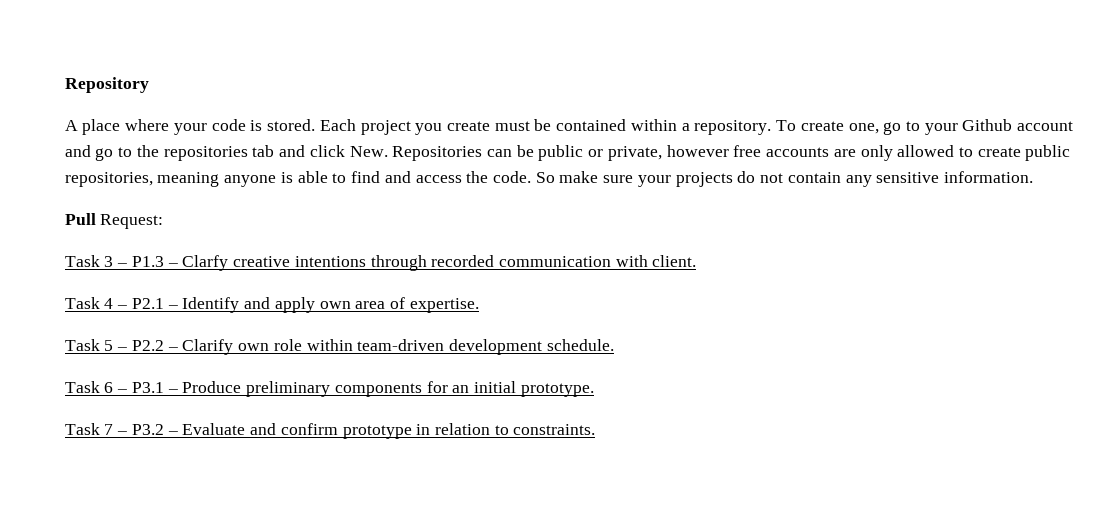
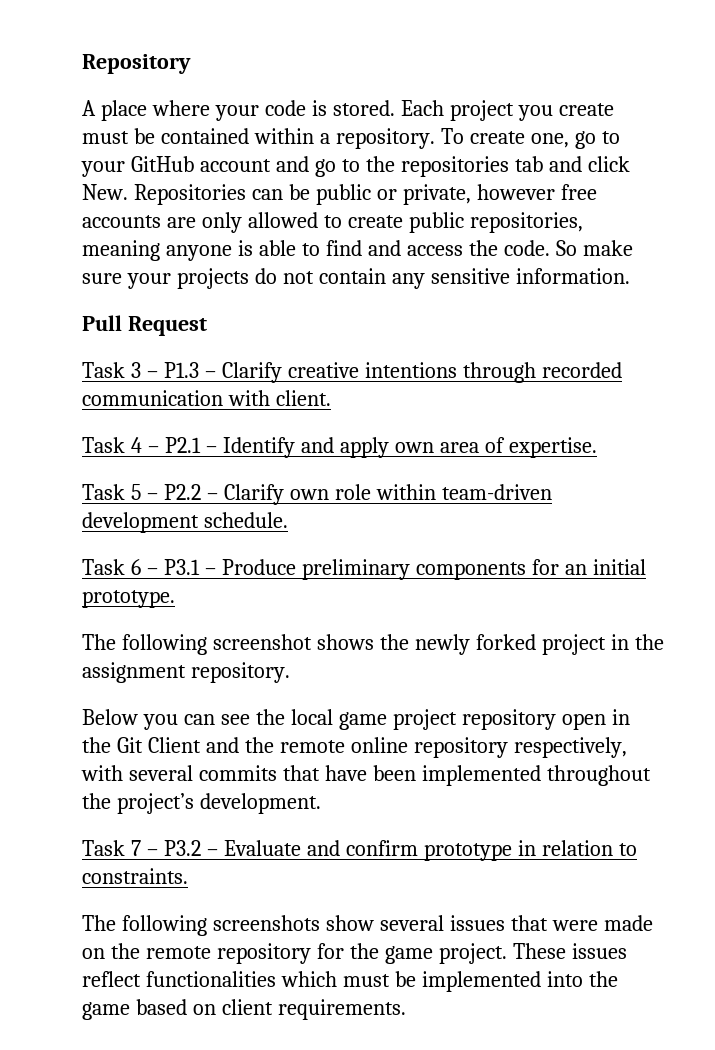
[962,119,1013,131] Github -> [131,156,195,172] GitHub
[100,214,164,229] Request: -> [128,316,208,336] Request
[182,255,229,271] Clarfy -> [221,362,282,383] Clarify
(594, 390) none -> [82,634,664,655] [82,662,291,683] [82,709,630,730] [82,737,627,758] [81,765,651,786] [82,793,322,814] // The following screenshot shows the newly forked project in the assignment repository. // Below you can see the local game project repository open in the Git Client and the remote online repository respectively, with several commits that have been implemented throughout the project’s development.
(596, 429) none -> [82,915,653,936] [82,943,627,964] [82,971,618,992] [82,999,407,1020] // The following screenshots show several issues that were made on the remote repository for the game project. These issues reflect functionalities which must be implemented into the game based on client requirements.

